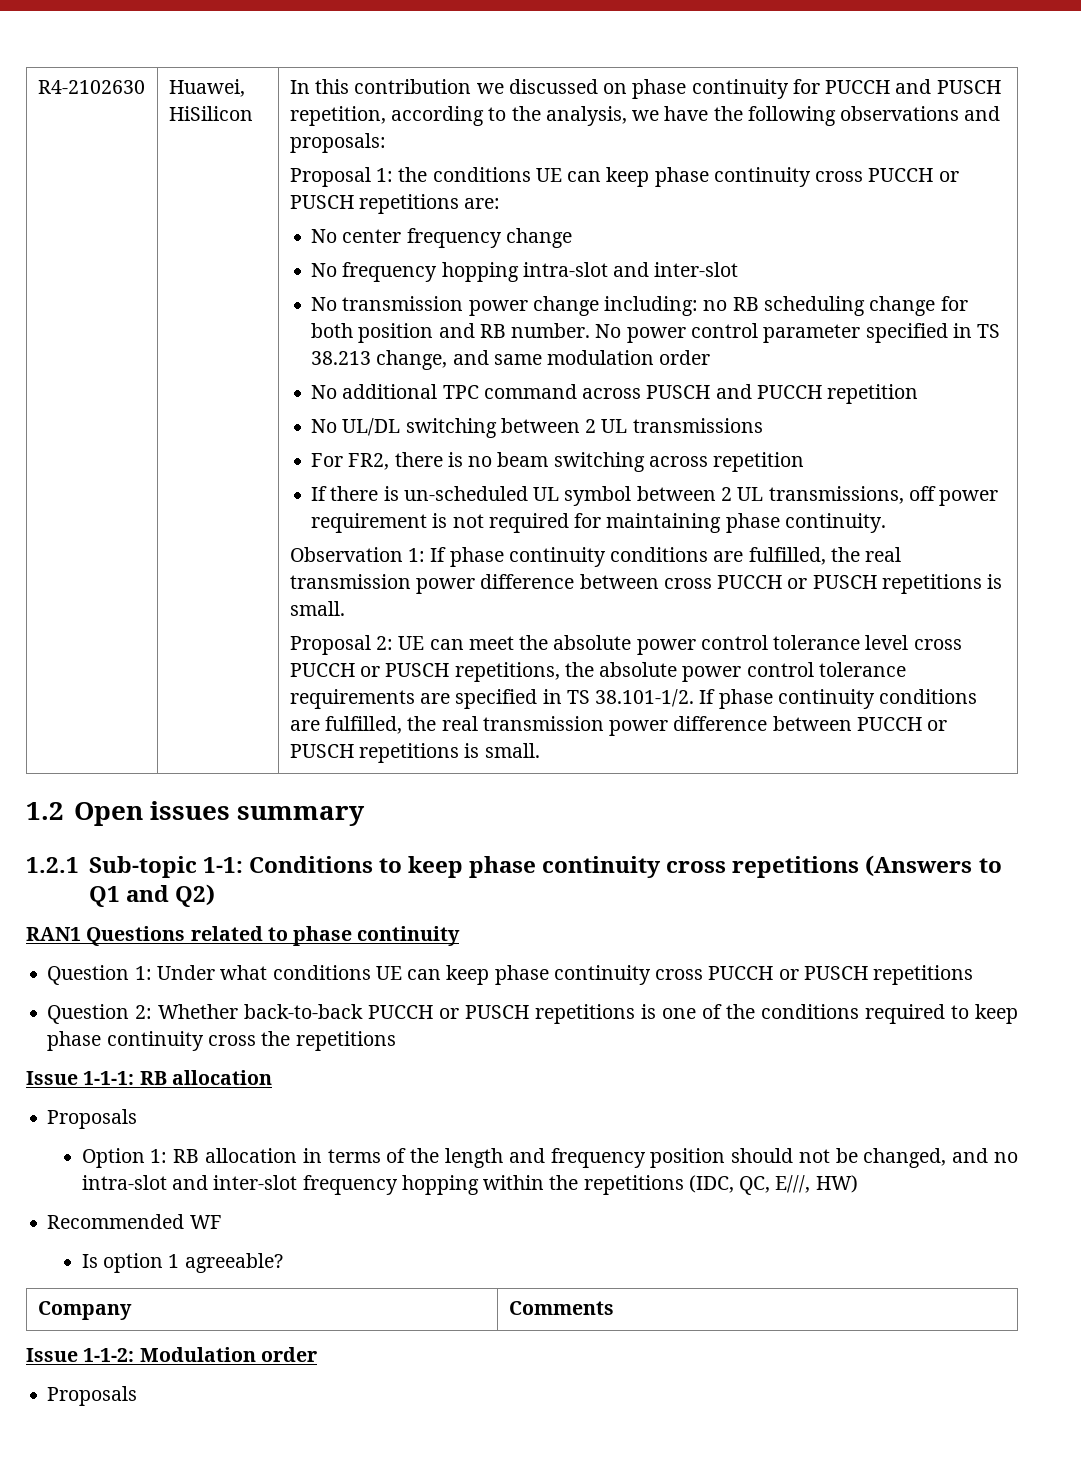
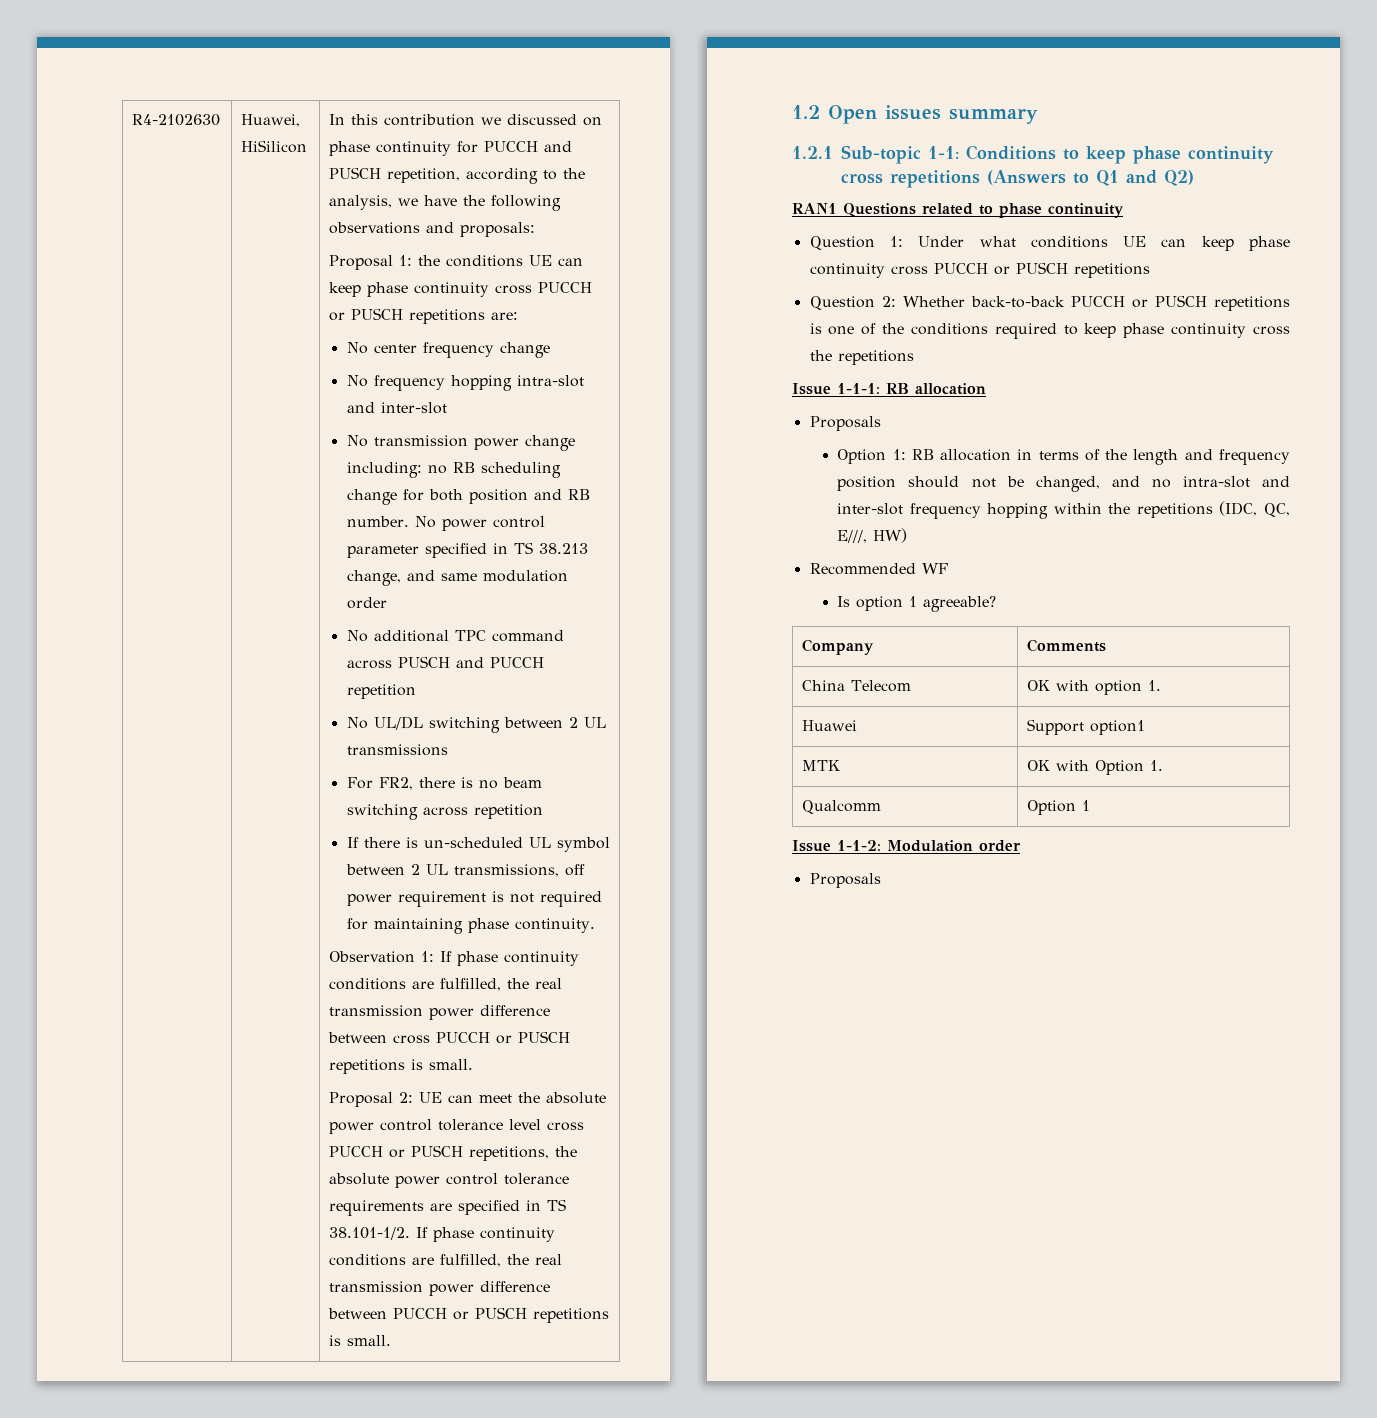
(614, 1308) none -> [802,680,912,692] [1027,680,1162,695] [802,720,858,731] [1027,719,1146,735] [802,760,841,771] [1027,760,1164,775] [802,800,882,814] [1027,800,1091,815] // China Telecom | OK with option 1. // Huawei | Support option1 // MTK | OK with Option 1. // Qualcomm | Option 1

